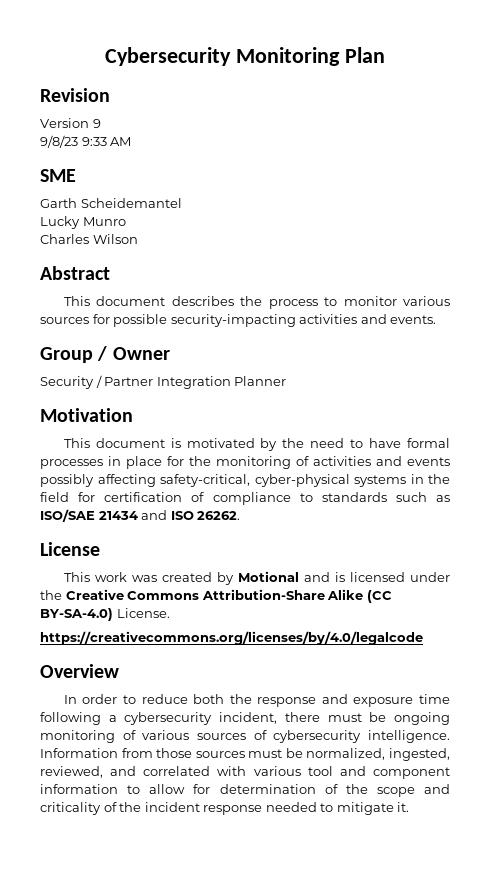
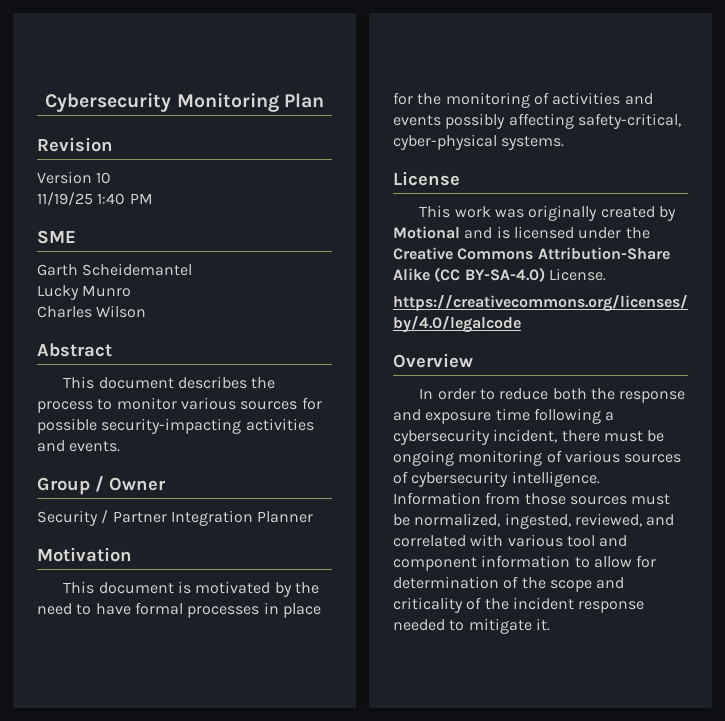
[92,119,101,128] [40,135,132,148] 9 // 9/8/23 9:33 AM -> [96,172,112,184] [37,192,153,206] 10 // 11/19/25 1:40 PM
[354,474,450,487] [40,492,450,505] [40,509,241,522] systems in the field for certification of compliance to standards such as ISO/SAE 21434 and ISO 26262. -> [501,136,565,150] systems.
(157, 578) none -> [528,205,598,221] originally

